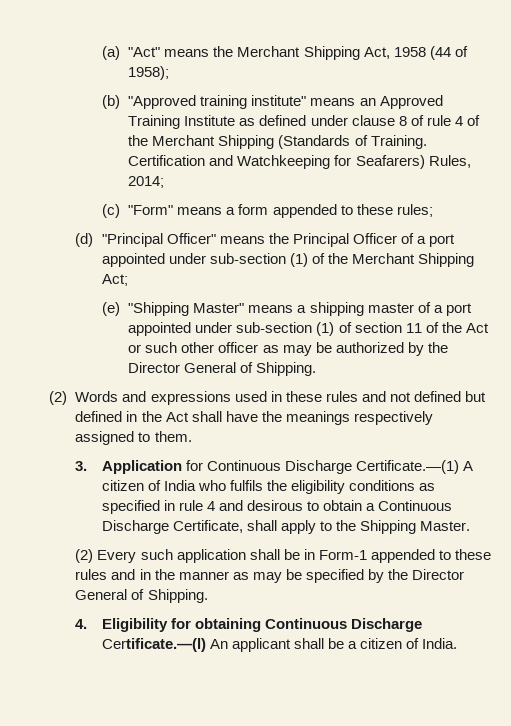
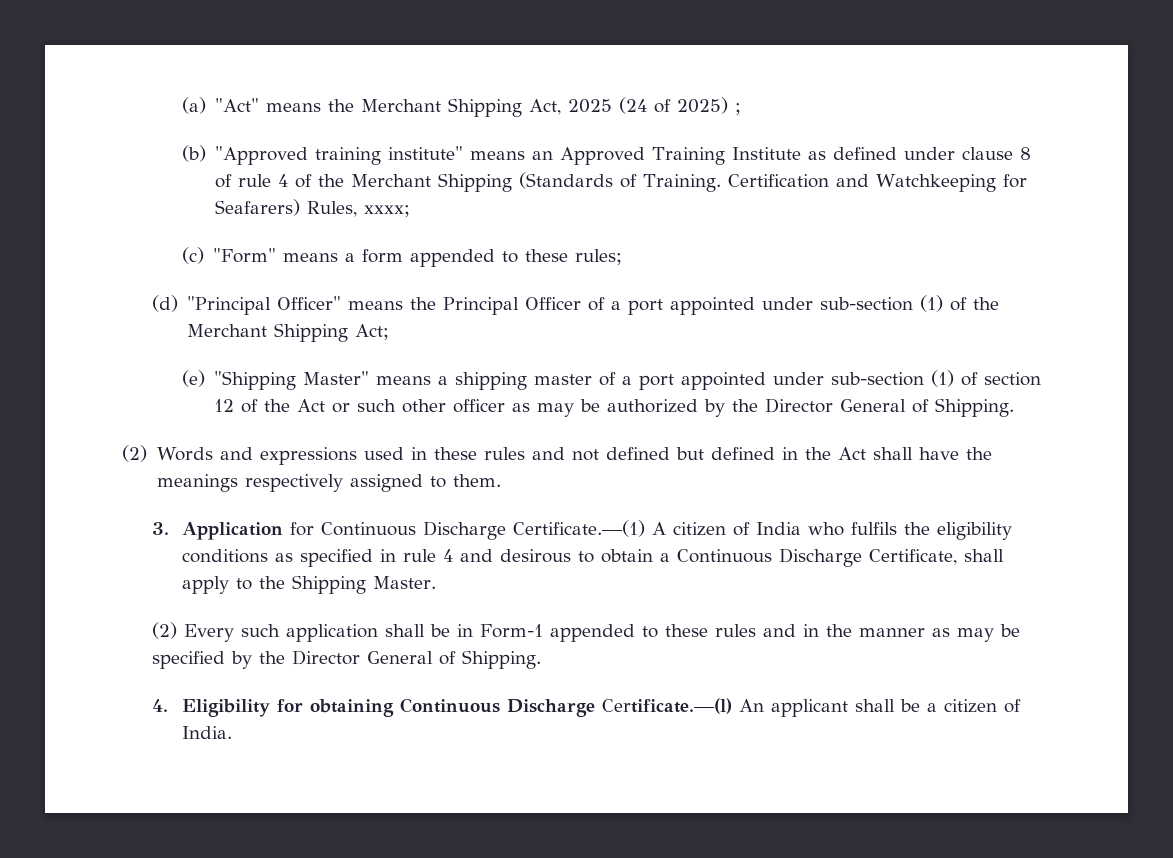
[393,46,468,60] [128,66,170,80] 1958 (44 of 1958); -> [568,97,742,115] 2025 (24 of 2025) ;
[128,176,165,188] 2014; -> [364,205,411,217] xxxx;
[405,323,422,333] 11 -> [214,399,235,412] 12

